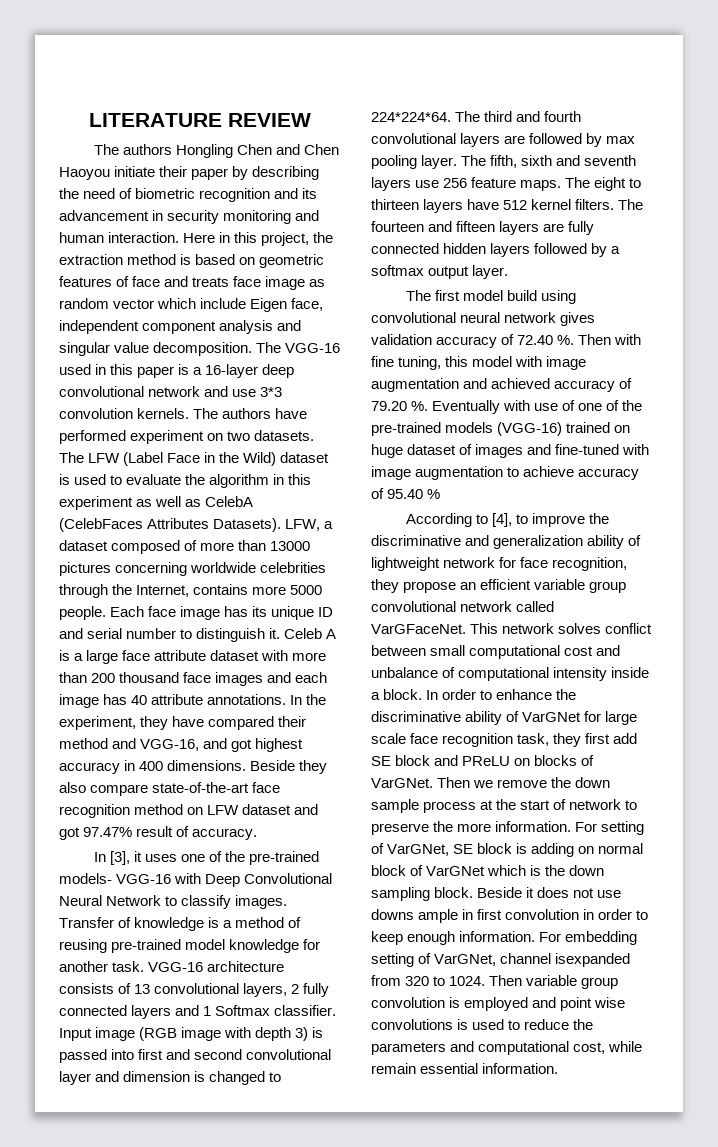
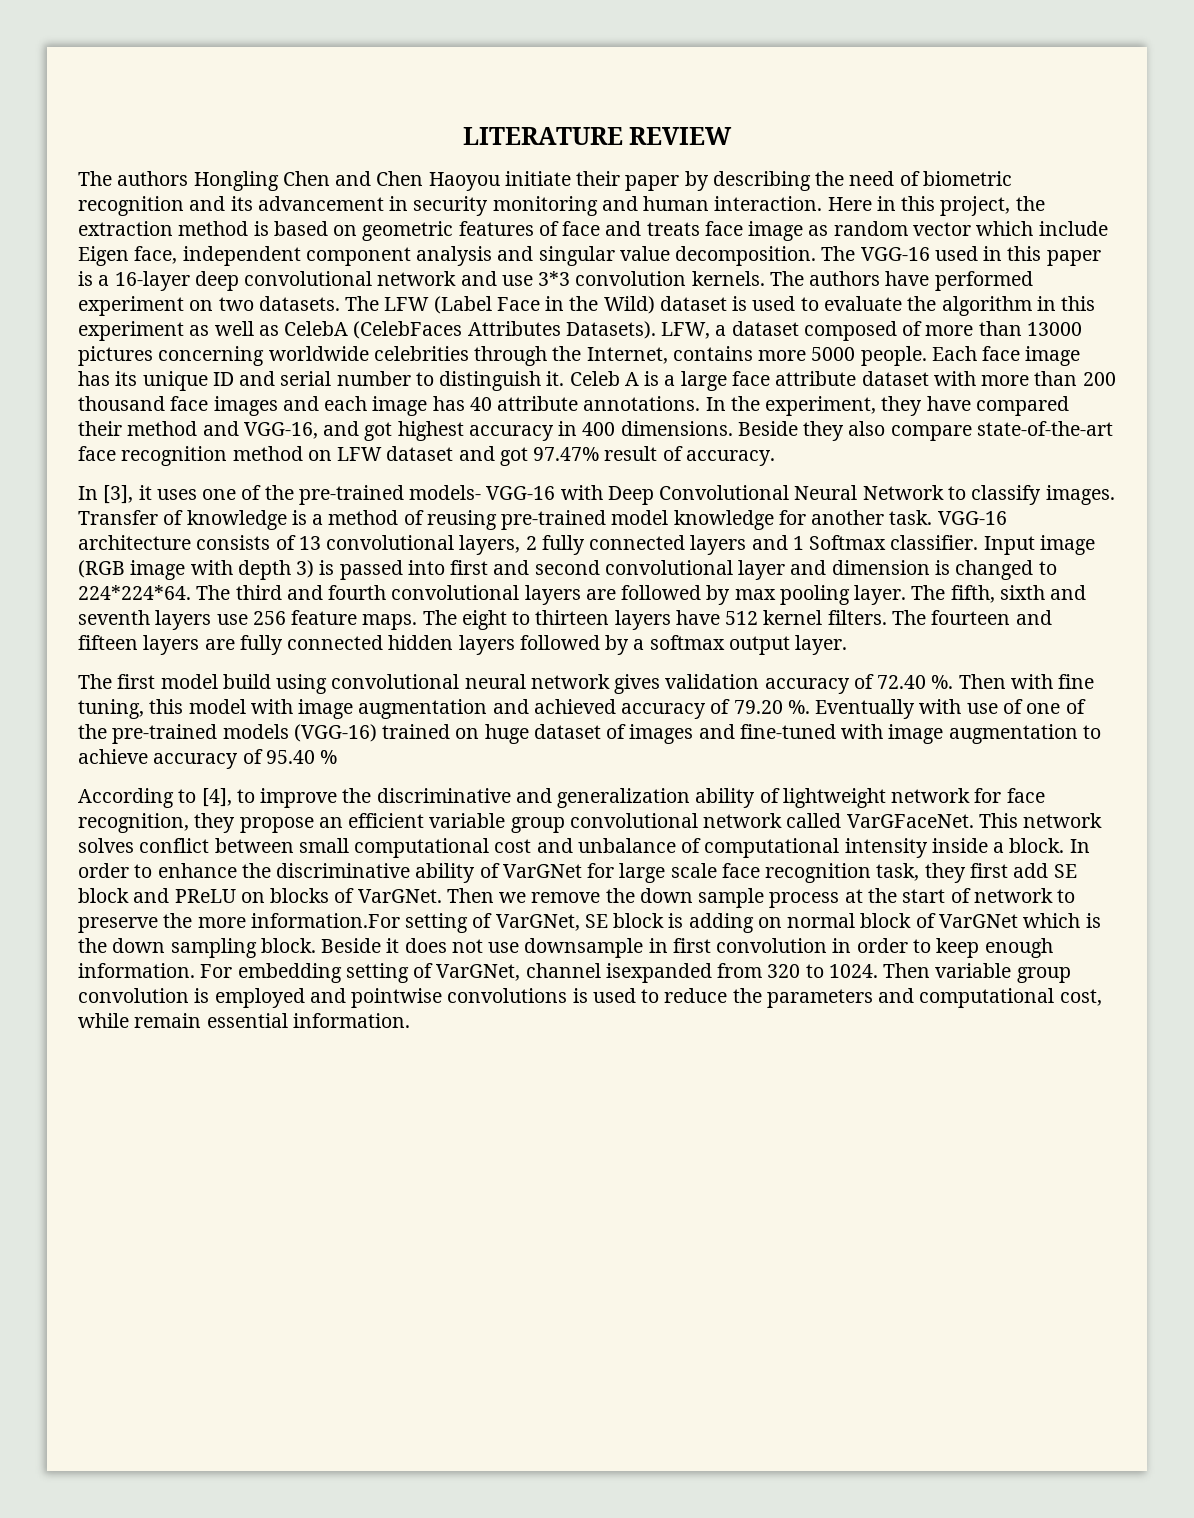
[495,821,598,832] information. For -> [250,913,400,928] information.For
[371,909,459,923] downs ample -> [524,938,644,958] downsample
[560,997,626,1011] point wise -> [351,988,443,1008] pointwise

